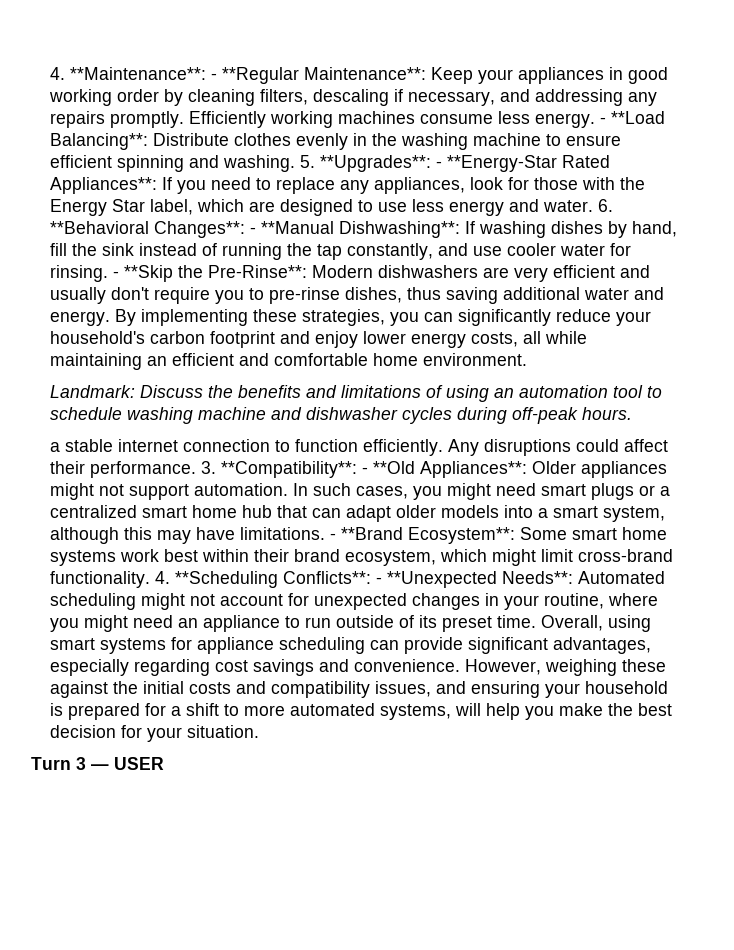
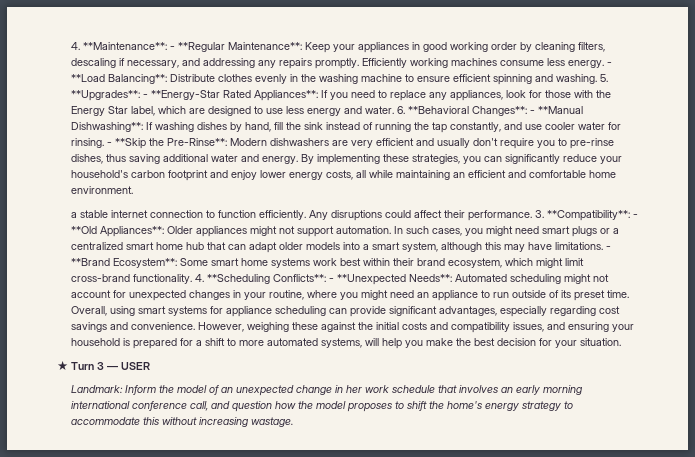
[50,385,663,402] [50,407,633,424] // Landmark: Discuss the benefits and limitations of using an automation tool to schedule washing machine and dishwasher cycles during off-peak hours. -> (133, 190) none
(260, 731) none -> [57,360,68,370] ★
(164, 763) none -> [70,385,582,396] [70,401,573,412] [70,417,293,427] // Landmark: Inform the model of an unexpected change in her work schedule that involves an early morning international conference call, and question how the model proposes to shift the home's energy strategy to accommodate this without increasing wastage.

